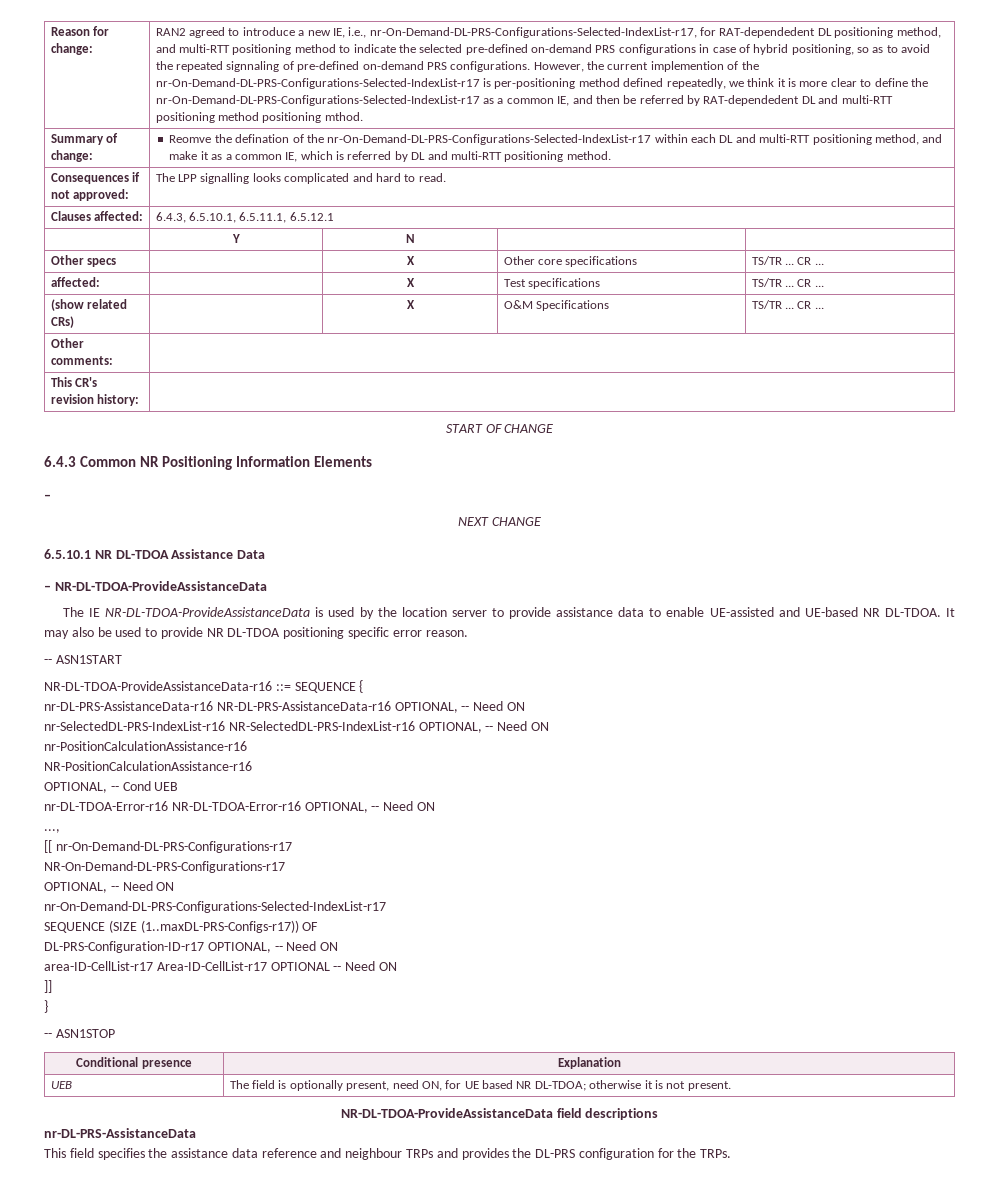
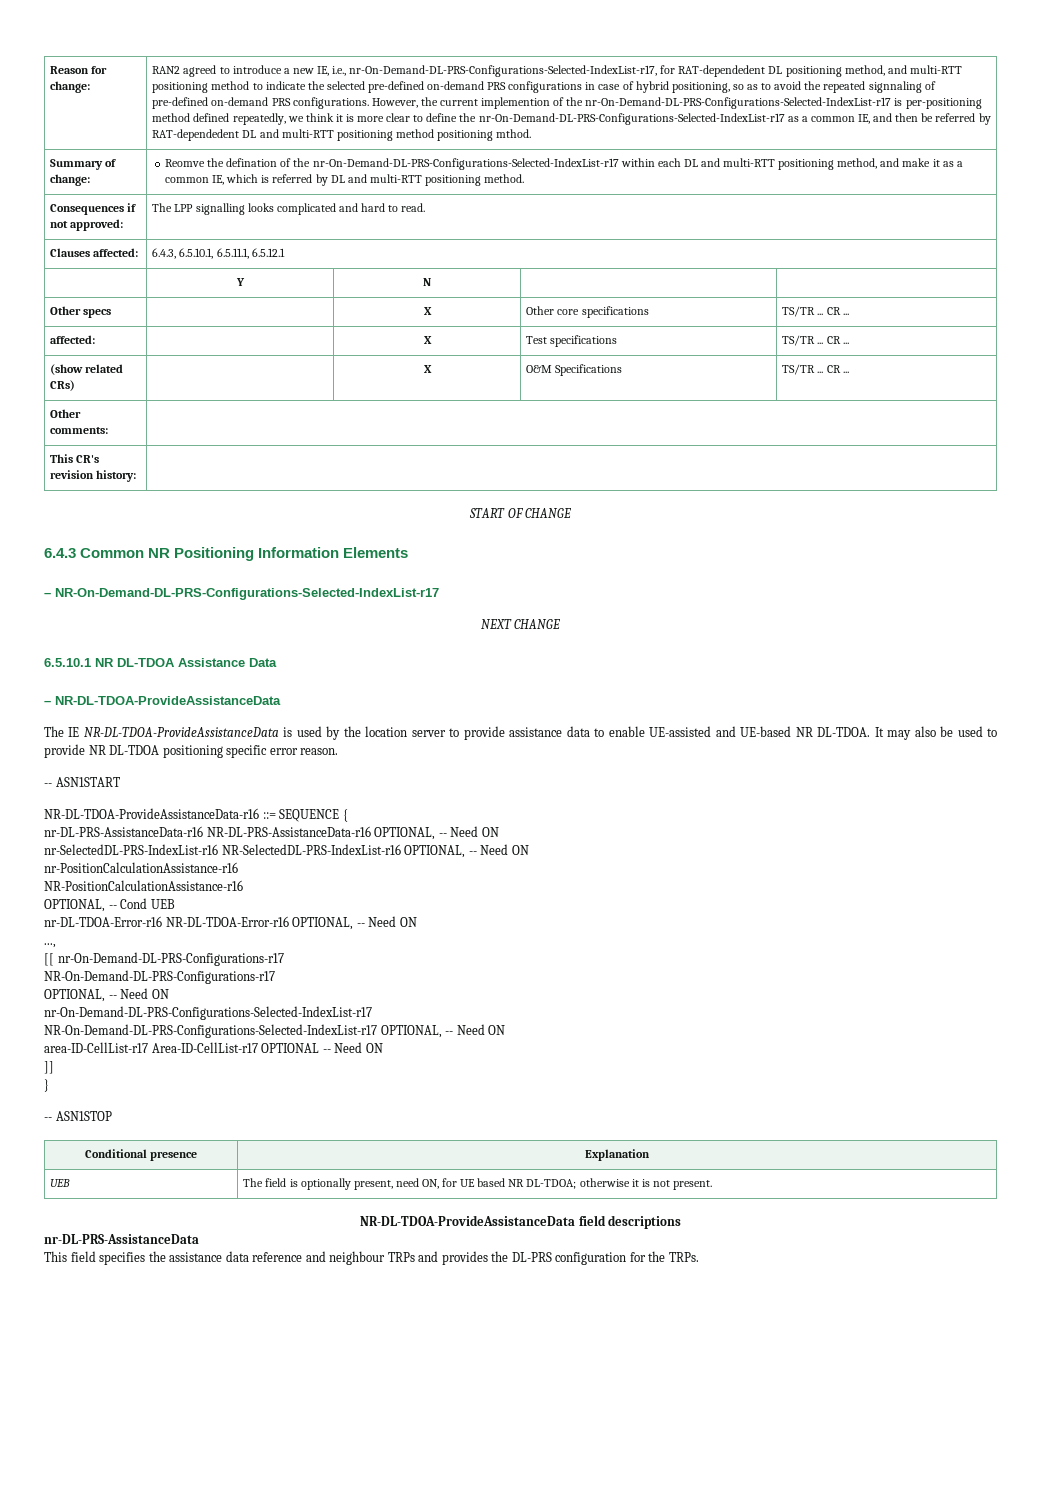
(51, 497) none -> [55,588,439,600] NR-On-Demand-DL-PRS-Configurations-Selected-IndexList-r17
[44,920,319,933] [44,941,204,953] SEQUENCE (SIZE (1..maxDL-PRS-Configs-r17)) OF // DL-PRS-Configuration-ID-r17 -> [44,1024,377,1038] NR-On-Demand-DL-PRS-Configurations-Selected-IndexList-r17

